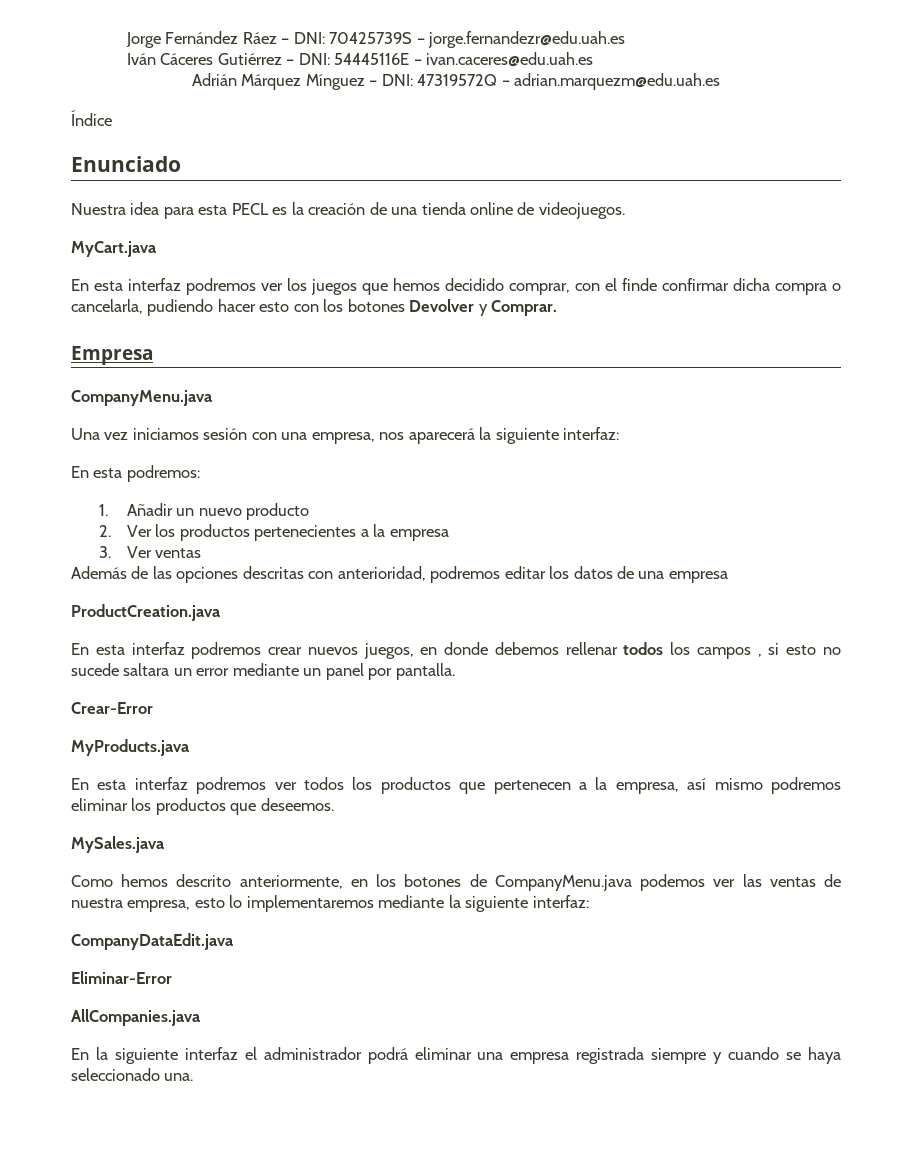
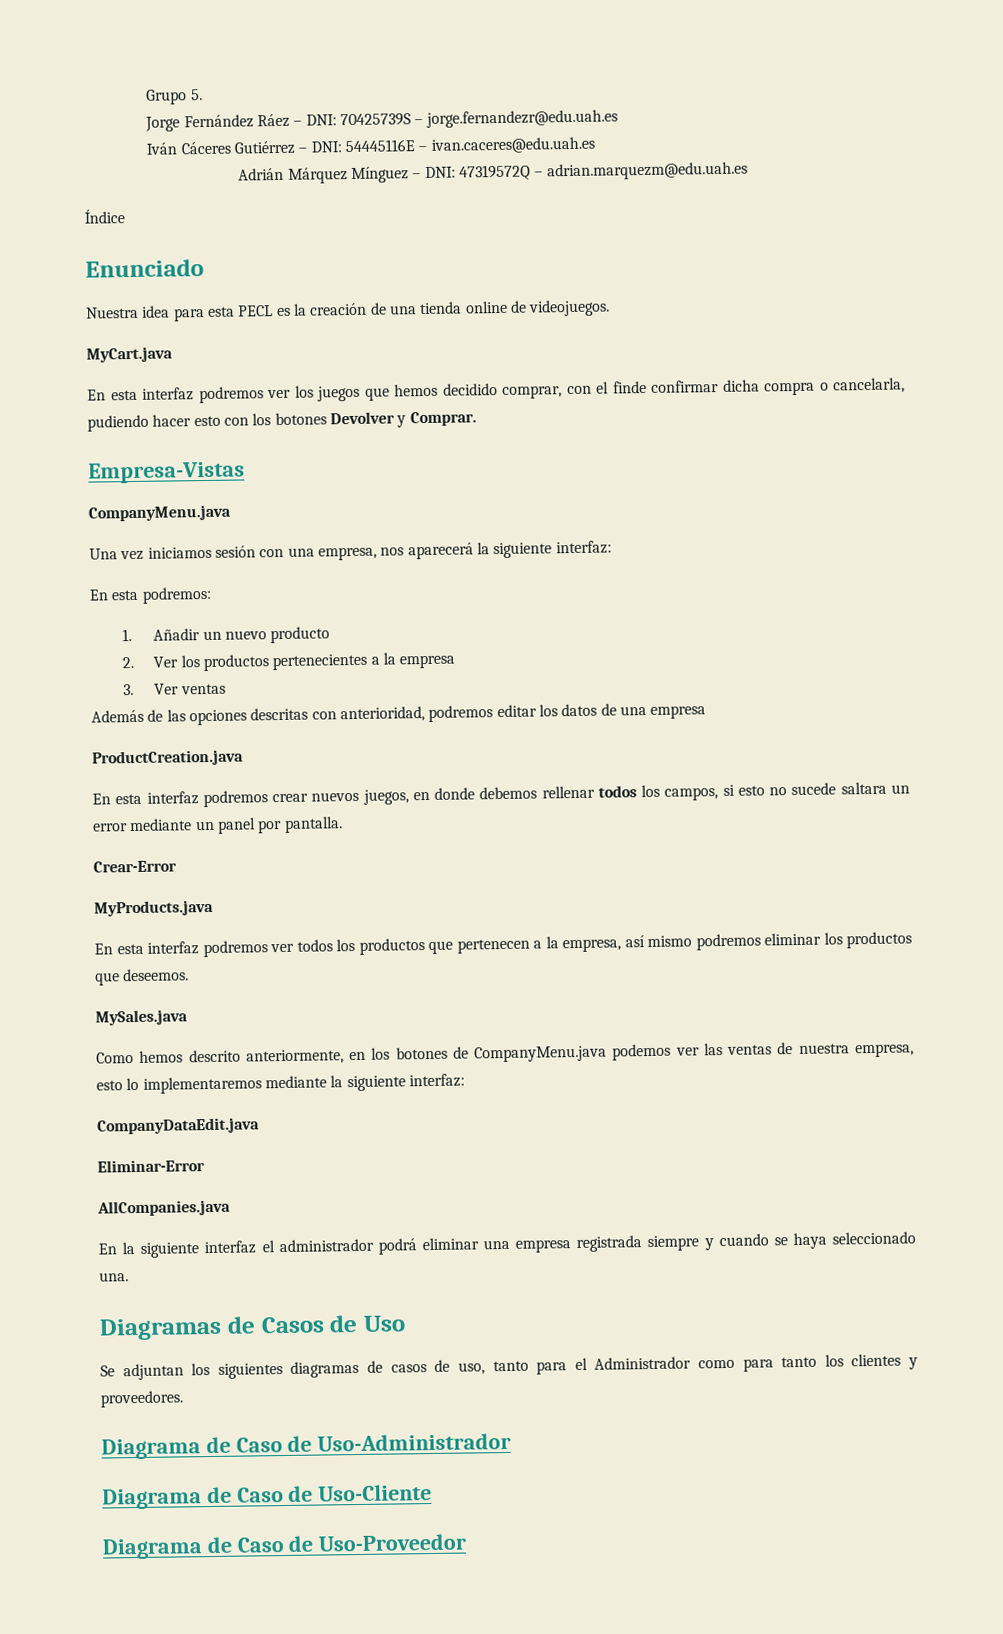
(125, 40) none -> [146,89,203,105] Grupo 5. //
[71,346,153,365] Empresa -> [88,461,245,484] Empresa-Vistas
[696,647,762,659] campos , -> [664,787,719,801] campos,
(194, 1077) none -> [99,1315,405,1341] [100,1353,918,1381] [100,1390,183,1408] [101,1432,512,1460] [102,1484,433,1510] [102,1533,467,1560] // Diagramas de Casos de Uso // Se adjuntan los siguientes diagramas de casos de uso, tanto para el Administrador como para tanto los clientes y proveedores. // Diagrama de Caso de Uso-Administrador // Diagrama de Caso de Uso-Cliente // Diagrama de Caso de Uso-Proveedor

